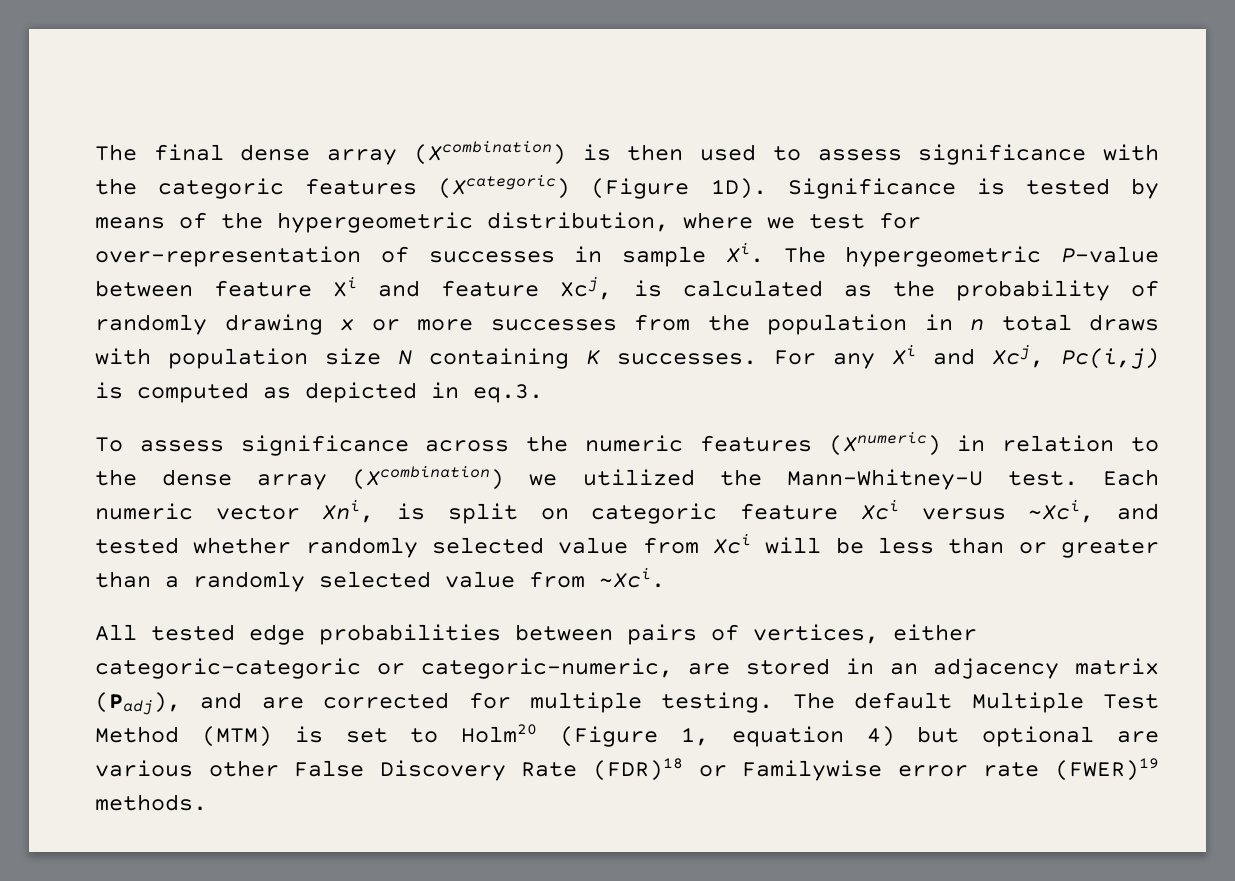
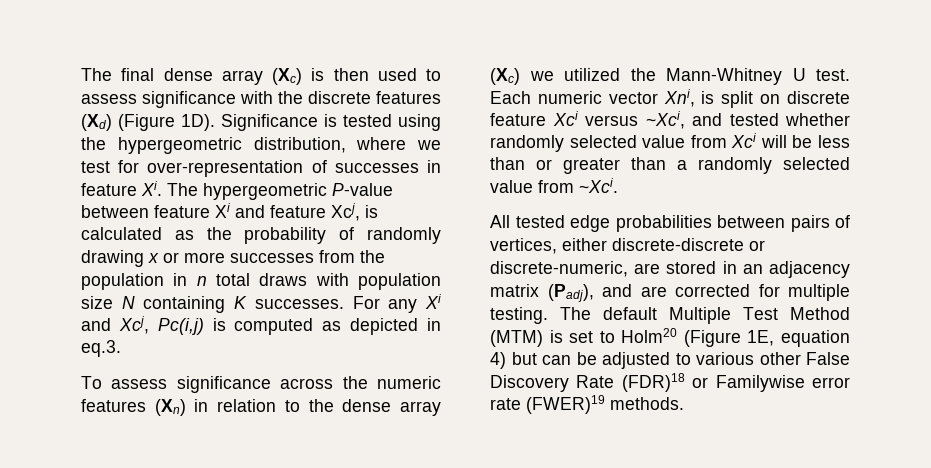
[413,141,566,165] (Xcombination) -> [272,68,302,85] (Xc)
[158,175,571,199] categoric features (Xcategoric) -> [308,91,441,104] [81,114,112,131] discrete features (Xd)
[1130,178,1159,199] [95,212,207,229] by means of -> [398,114,441,131] using
[622,246,706,267] sample -> [81,183,137,196] feature
[828,432,941,456] (Xnumeric) -> [154,399,186,416] (Xn)
[352,466,505,490] (Xcombination) -> [490,68,520,85] (Xc)
[786,469,983,490] Mann-Whitney-U -> [666,68,806,85] Mann-Whitney U
[591,503,718,524] categoric -> [787,91,850,104] discrete
[95,658,673,679] categoric-categoric or categoric-numeric, -> [612,238,765,251] [490,261,628,277] discrete-discrete or discrete-numeric,
[680,727,709,746] 1, -> [747,330,775,346] 1E,
[982,726,1160,747] optional are -> [542,352,691,369] can be adjusted to

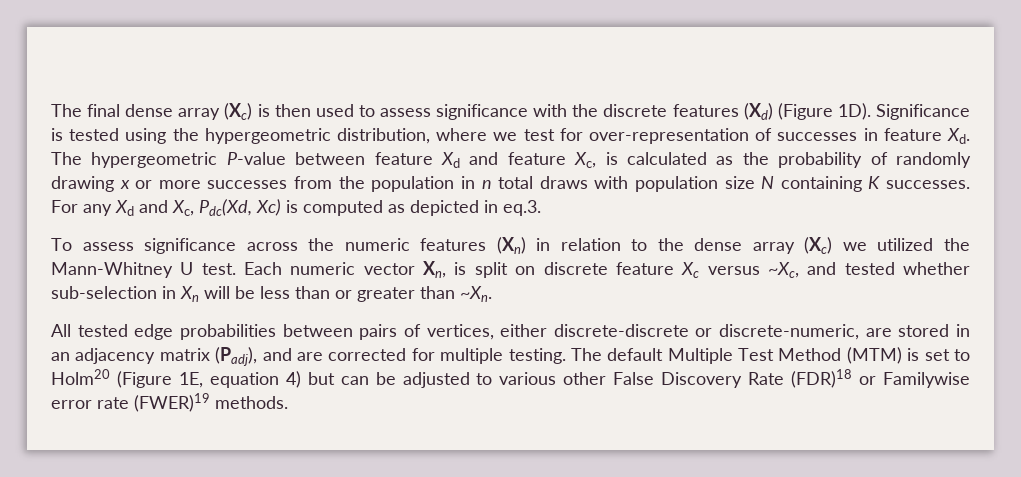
[141,181,162,196] Xi. -> [947,128,971,144] Xd.
[215,203,230,218] Xi -> [441,152,460,168] Xd
[331,203,360,221] Xcj, -> [574,152,597,168] Xc,
[425,294,442,309] [81,316,204,335] Xi and Xcj, Pc(i,j) -> [115,199,281,216] Xd and Xc, Pdc(Xd, Xc)
[663,89,695,107] Xni, -> [423,261,447,278] Xn,
[552,111,850,129] [490,133,757,152] Xci versus ~Xci, and tested whether randomly selected value from Xci -> [681,262,971,278] [51,286,199,302] Xc versus ~Xc, and tested whether sub-selection in Xn
[677,157,850,174] [490,178,618,193] a randomly selected value from ~Xci. -> [460,286,492,302] ~Xn.

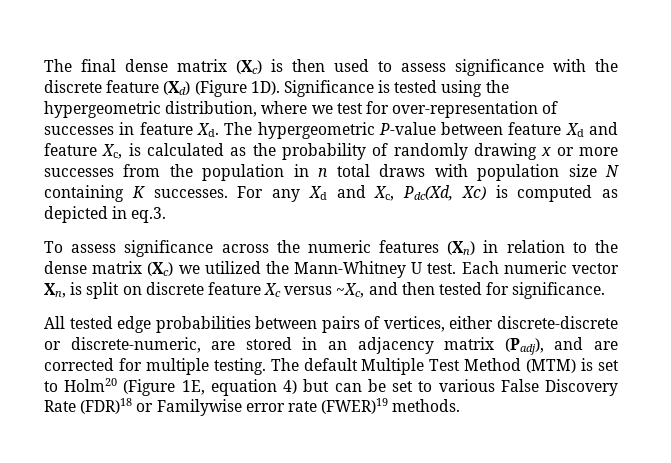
[178,108,221,120] array -> [177,59,227,72] matrix
[672,104,739,117] features -> [106,80,160,93] feature
[752,242,795,254] array -> [92,261,143,274] matrix
[844,262,971,275] [51,286,492,302] tested whether sub-selection in Xn will be less than or greater than ~Xn. -> [401,282,606,299] then tested for significance.
[402,372,470,388] adjusted -> [392,381,414,392] set
[563,372,607,385] other -> (495, 385) none

